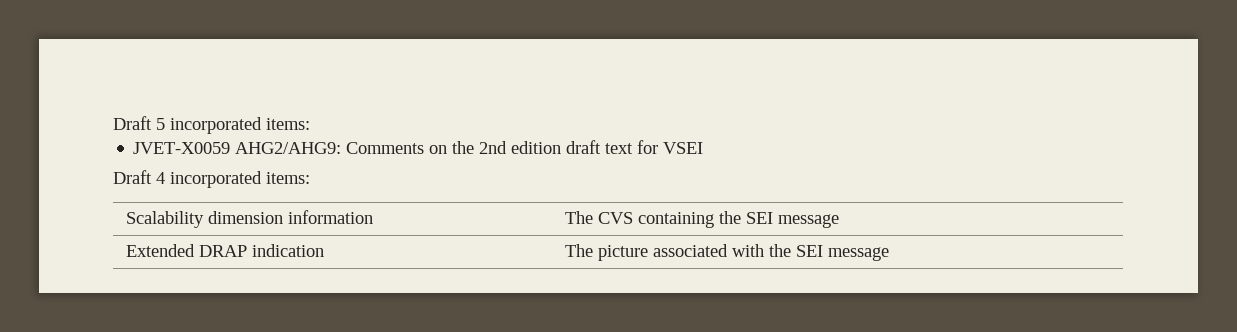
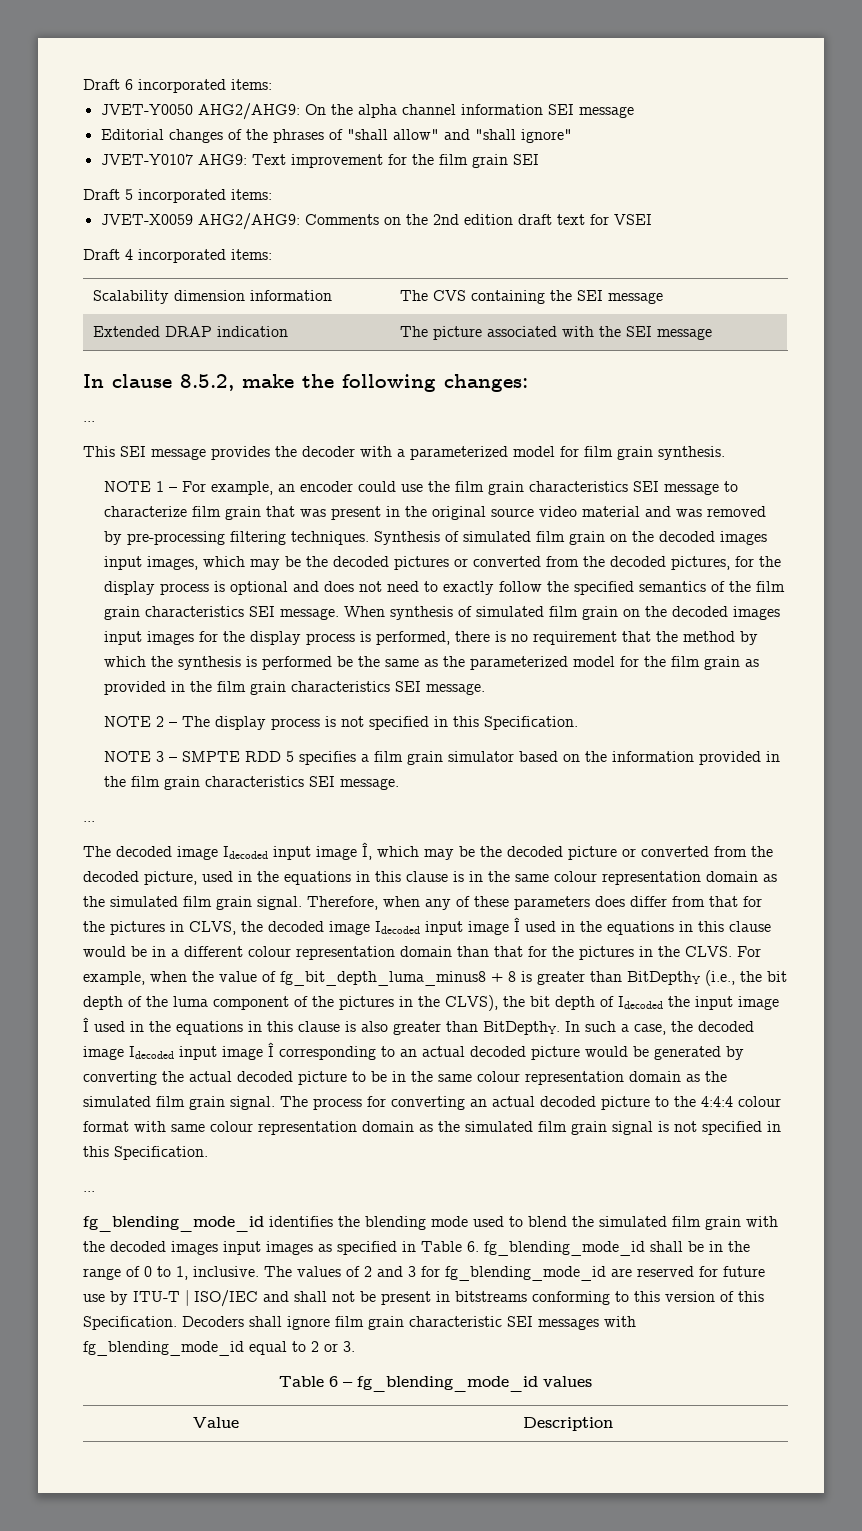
[113,116,152,130] Draft -> [83,79,272,93] [100,103,634,120] [100,129,572,143] [100,154,539,168] [83,189,120,200] Draft 6 incorporated items: // JVET-Y0050 AHG2/AHG9: On the alpha channel information SEI message // Editorial changes of the phrases of "shall allow" and "shall ignore" // JVET-Y0107 AHG9: Text improvement for the film grain SEI // Draft
(889, 254) none -> [83,374,528,392] [83,421,95,422] [83,446,725,460] [103,481,738,495] [103,506,766,520] [103,531,767,545] [103,556,781,570] [103,581,785,595] [103,606,780,620] [103,631,758,645] [103,656,759,670] [103,681,485,695] [103,716,578,730] [103,751,780,765] [103,776,399,790] [83,821,95,822] [83,842,773,860] [83,871,777,885] [83,896,762,910] [83,917,771,935] [83,946,761,960] [83,970,787,986] [83,995,779,1011] [83,1017,754,1035] [83,1042,744,1060] [83,1071,727,1085] [83,1096,781,1110] [83,1121,781,1135] [83,1146,208,1160] [83,1191,95,1192] [83,1216,778,1232] [83,1241,750,1256] [83,1266,765,1281] [83,1290,764,1307] [83,1316,636,1330] [83,1341,355,1356] [279,1376,592,1392] [192,1417,239,1428] [522,1417,613,1431] // In clause 8.5.2, make the following changes: // ... // This SEI message provides the decoder with a parameterized model for film grain synthesis. // NOTE 1 – For example, an encoder could use the film grain characteristics SEI message to characterize film grain that was present in the original source video material and was removed by pre-processing filtering techniques. Synthesis of simulated film grain on the decoded images input images, which may be the decoded pictures or converted from the decoded pictures, for the display process is optional and does not need to exactly follow the specified semantics of the film grain characteristics SEI message. When synthesis of simulated film grain on the decoded images input images for the display process is performed, there is no requirement that the method by which the synthesis is performed be the same as the parameterized model for the film grain as provided in the film grain characteristics SEI message. // NOTE 2 – The display process is not specified in this Specification. // NOTE 3 – SMPTE RDD 5 specifies a film grain simulator based on the information provided in the film grain characteristics SEI message. // ... // The decoded image Idecoded input image Î, which may be the decoded picture or converted from the decoded picture, used in the equations in this clause is in the same colour representation domain as the simulated film grain signal. Therefore, when any of these parameters does differ from that for the pictures in CLVS, the decoded image Idecoded input image Î used in the equations in this clause would be in a different colour representation domain than that for the pictures in the CLVS. For example, when the value of fg_bit_depth_luma_minus8 + 8 is greater than BitDepthY (i.e., the bit depth of the luma component of the pictures in the CLVS), the bit depth of Idecoded the input image Î used in the equations in this clause is also greater than BitDepthY. In such a case, the decoded image Idecoded input image Î corresponding to an actual decoded picture would be generated by converting the actual decoded picture to be in the same colour representation domain as the simulated film grain signal. The process for converting an actual decoded picture to the 4:4:4 colour format with same colour representation domain as the simulated film grain signal is not specified in this Specification. // ... // fg_blending_mode_id identifies the blending mode used to blend the simulated film grain with the decoded images input images as specified in Table 6. fg_blending_mode_id shall be in the range of 0 to 1, inclusive. The values of 2 and 3 for fg_blending_mode_id are reserved for future use by ITU-T | ISO/IEC and shall not be present in bitstreams conforming to this version of this Specification. Decoders shall ignore film grain characteristic SEI messages with fg_blending_mode_id equal to 2 or 3. // Table 6 – fg_blending_mode_id values // Value | Description

